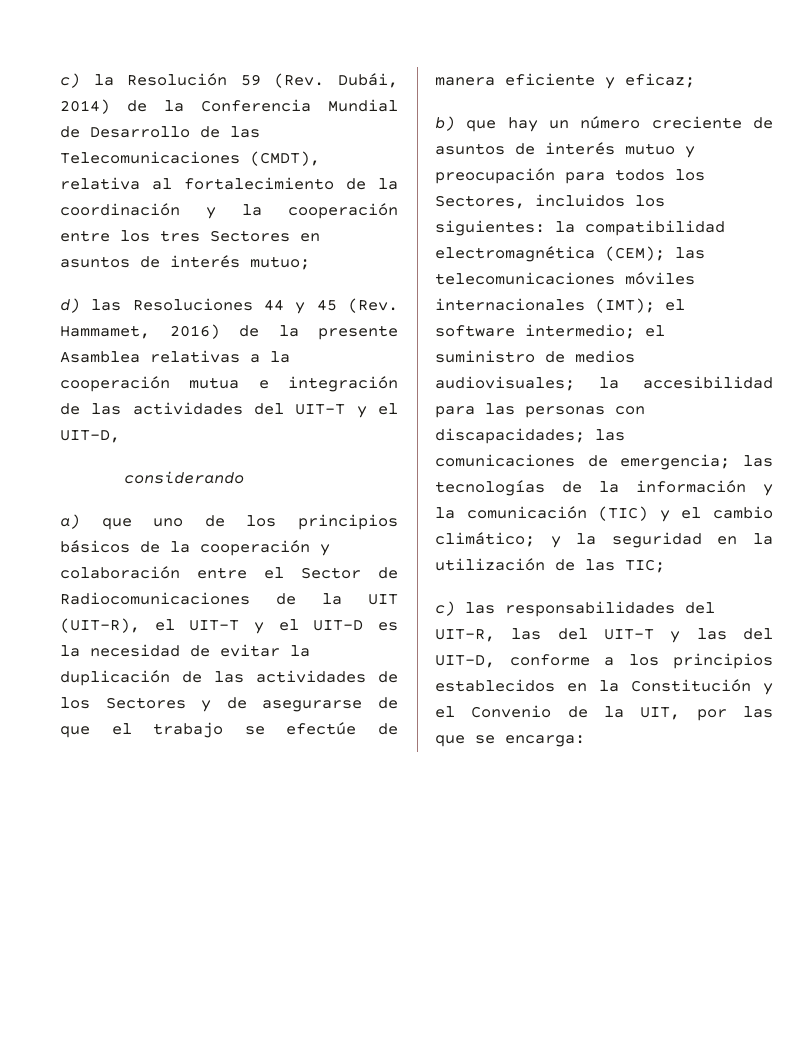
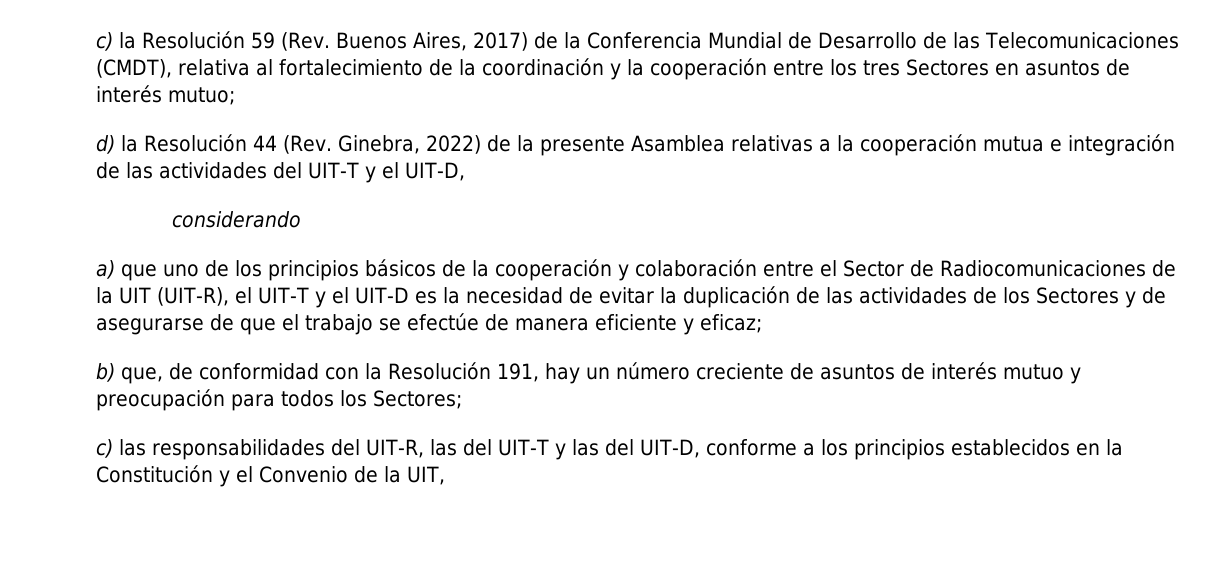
[338,73,398,88] [60,99,110,114] Dubái, 2014) -> [335,32,528,51] Buenos Aires, 2017)
[91,298,398,314] [60,324,220,339] las Resoluciones 44 y 45 (Rev. Hammamet, 2016) -> [121,134,481,154] la Resolución 44 (Rev. Ginebra, 2022)
[466,120,497,132] que -> [121,362,539,384] que, de conformidad con la Resolución 191,
[435,194,665,209] [435,220,725,236] [435,246,705,262] [435,272,695,285] [435,298,685,313] [435,324,665,339] [435,350,635,363] [435,376,773,391] [435,403,645,418] [435,428,625,444] [435,454,773,470] [435,480,773,496] [435,506,773,522] [435,532,773,548] [435,558,665,573] Sectores, incluidos los siguientes: la compatibilidad electromagnética (CEM); las telecomunicaciones móviles internacionales (IMT); el software intermedio; el suministro de medios audiovisuales; la accesibilidad para las personas con discapacidades; las comunicaciones de emergencia; las tecnologías de la información y la comunicación (TIC) y el cambio climático; y la seguridad en la utilización de las TIC; -> [373,390,462,409] Sectores;
[696,706,773,721] [435,735,585,747] por las que se encarga: -> (445, 475) none

